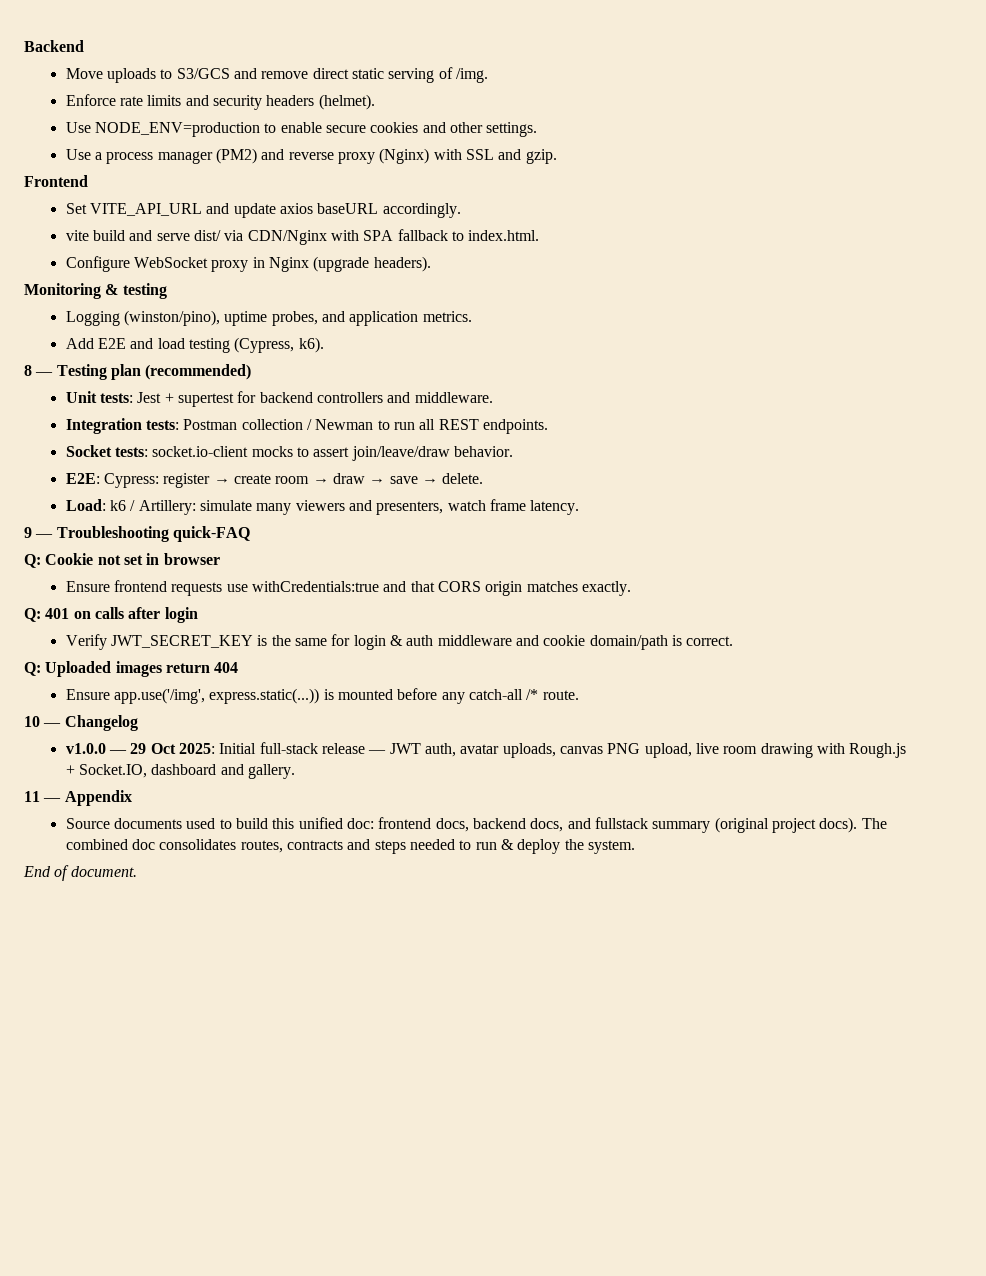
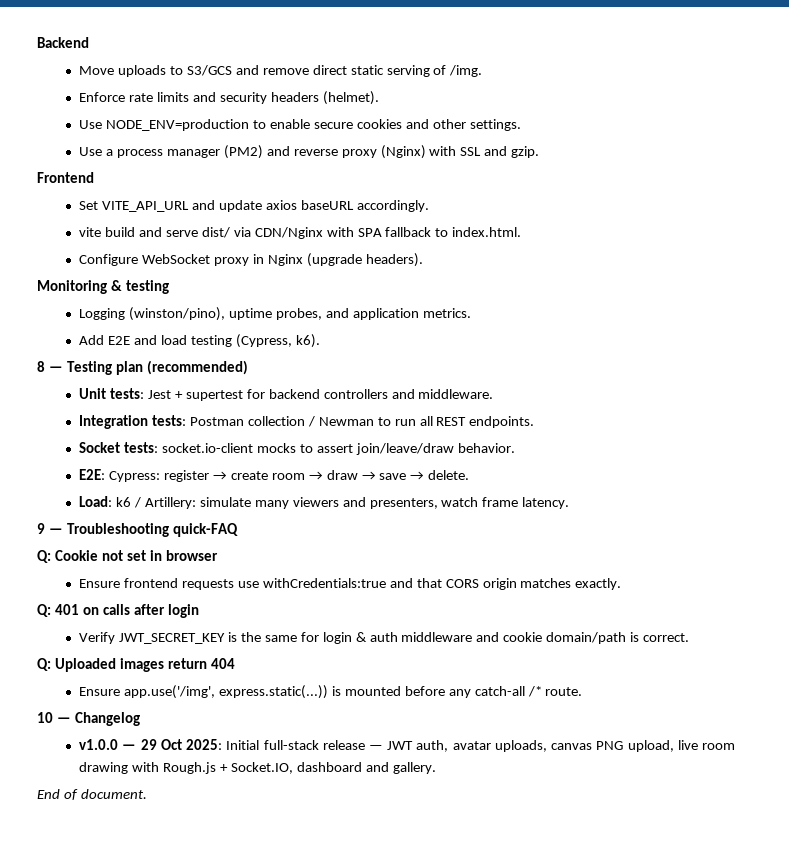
[24,790,132,806] [65,817,887,833] [65,839,635,854] // 11 — Appendix // Source documents used to build this unified doc: frontend docs, backend docs, and fullstack summary (original project docs). The combined doc consolidates routes, contracts and steps needed to run & deploy the system. -> (436, 768) none

